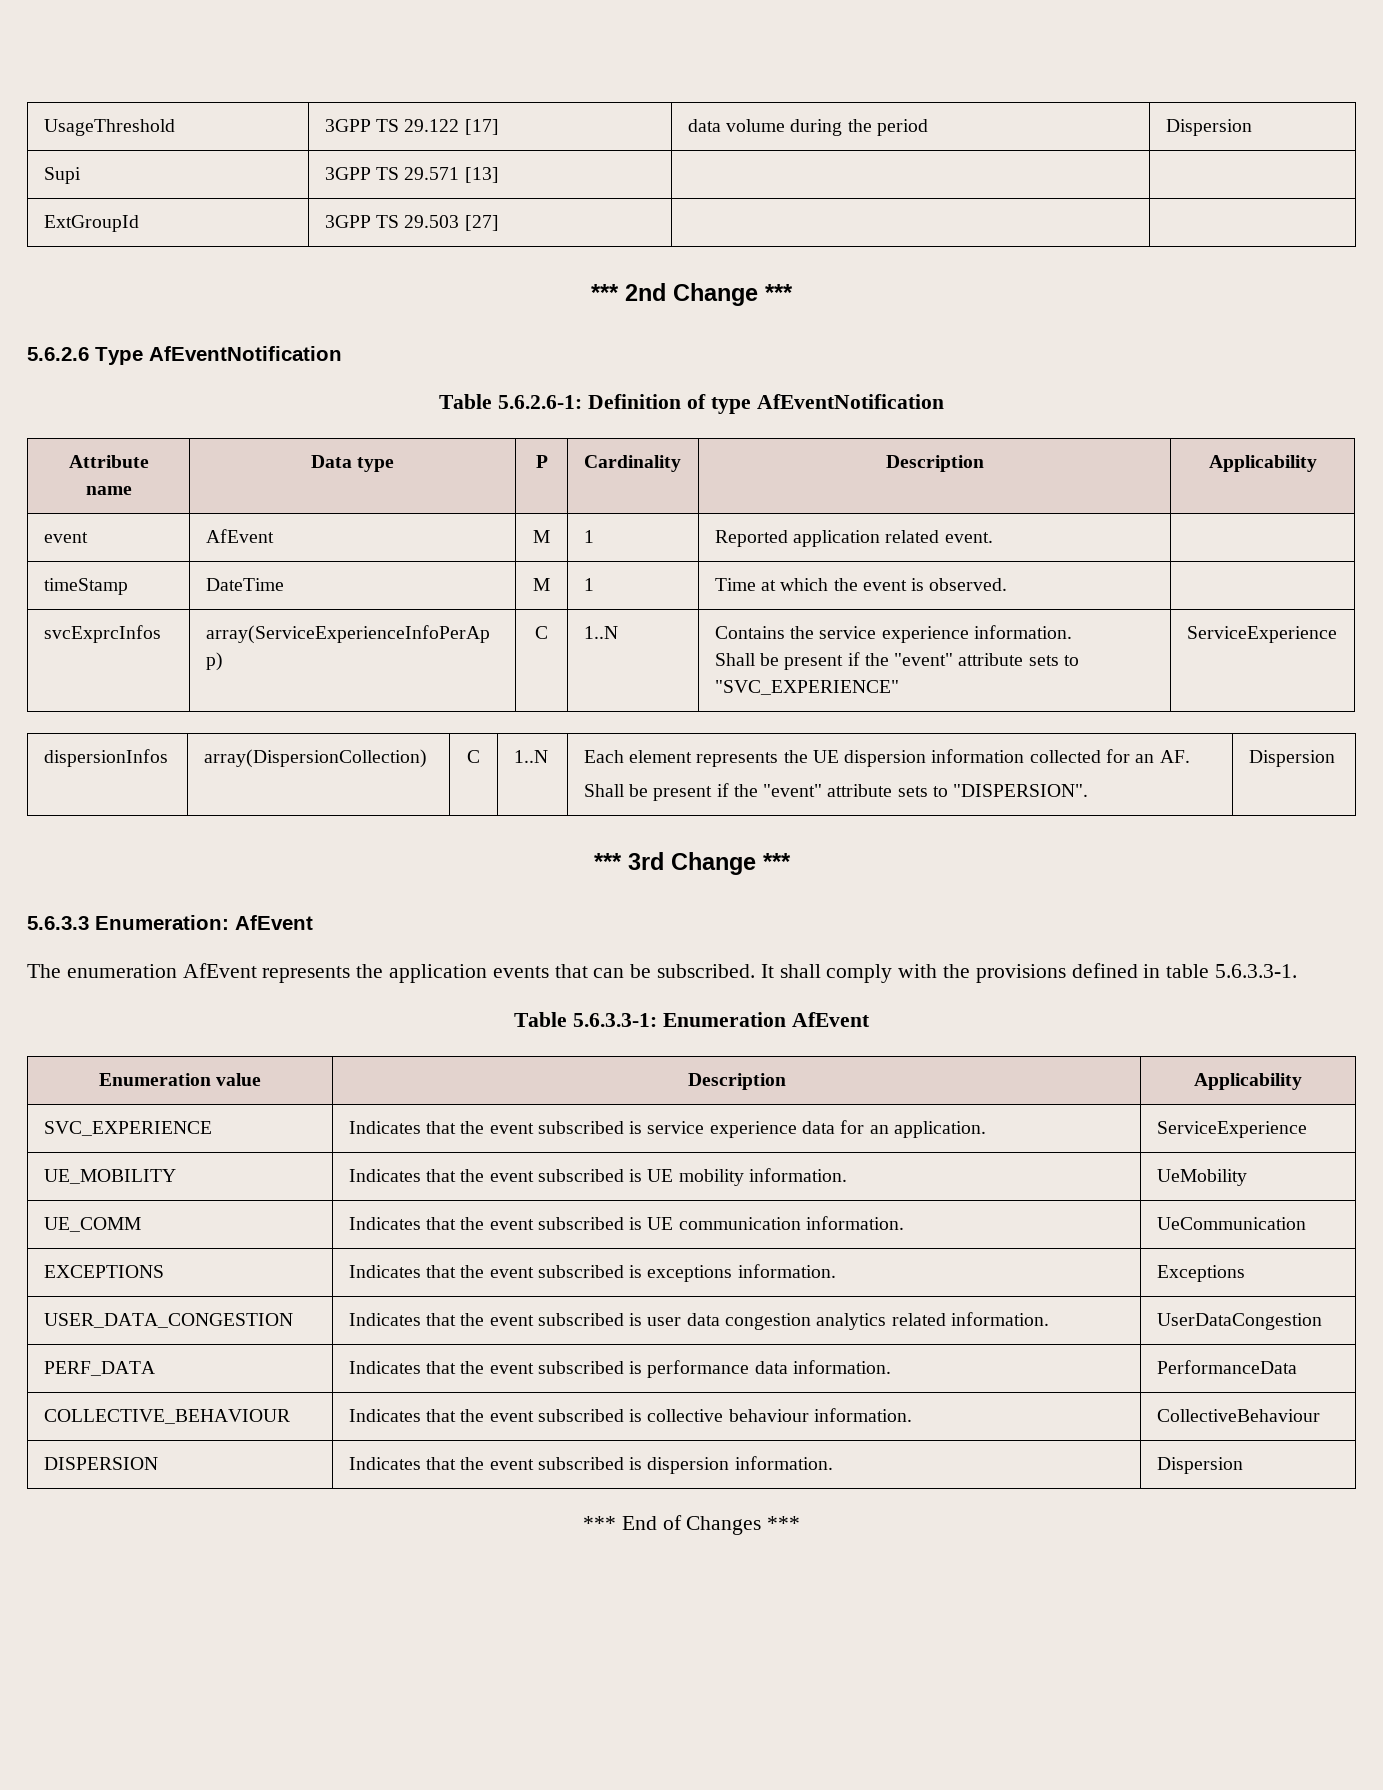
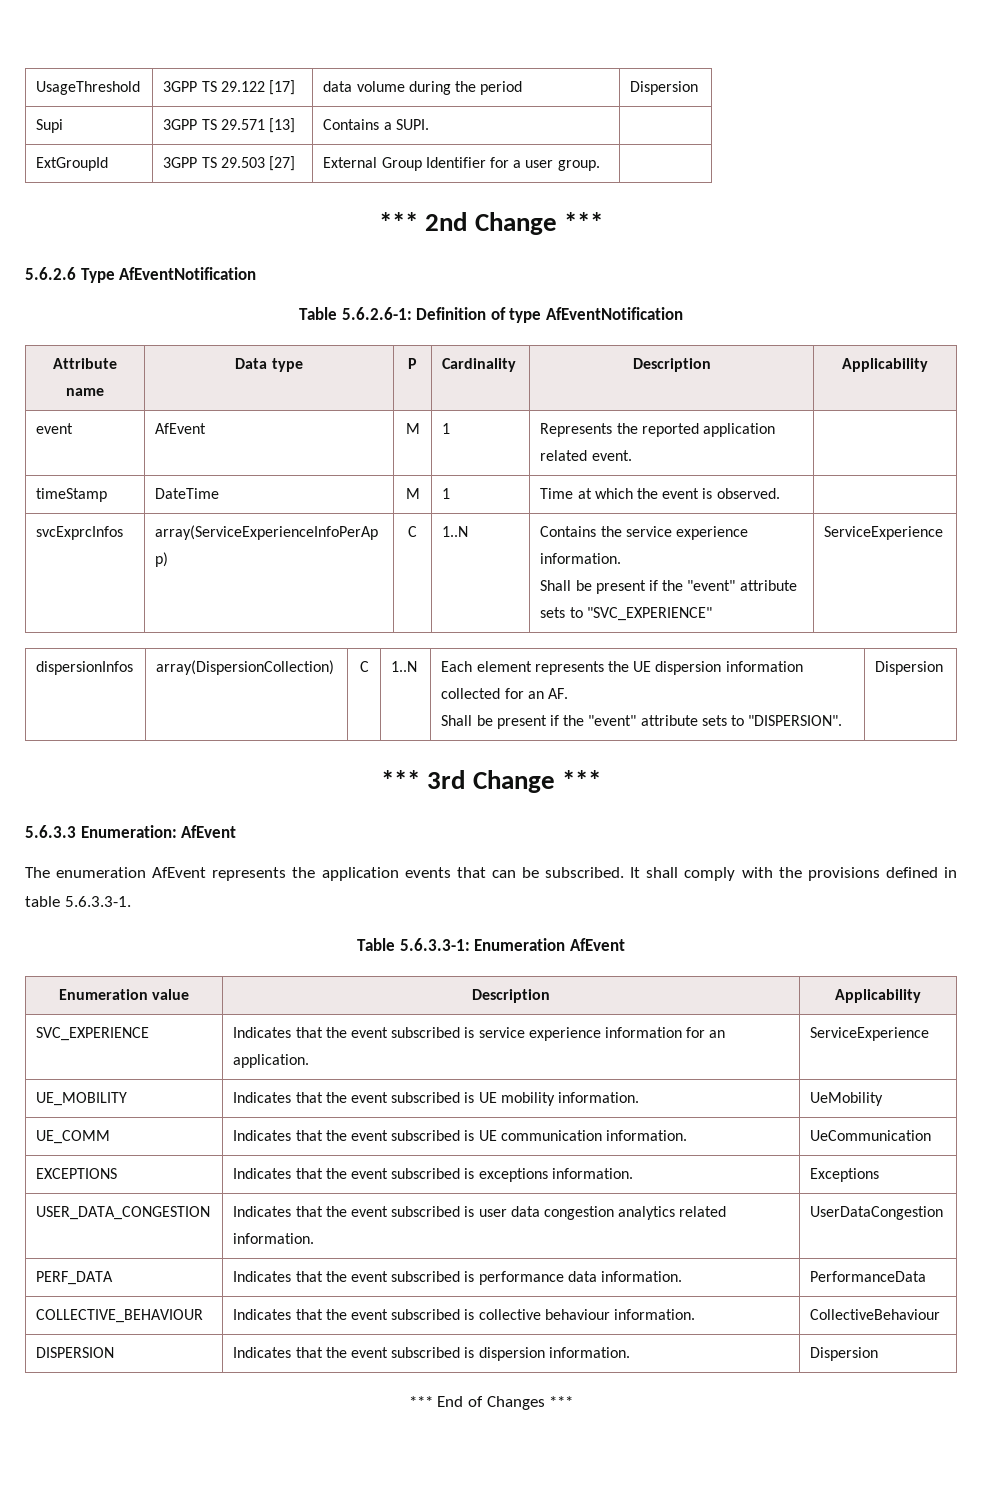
(499, 175) none -> [323,119,429,130] Contains a SUPI.
(499, 223) none -> [323,157,600,171] External Group Identifier for a user group.
[714,530,788,547] Reported -> [540,423,699,437] Represents the reported
[801,1121,835,1134] data -> [604,1027,682,1038] information

